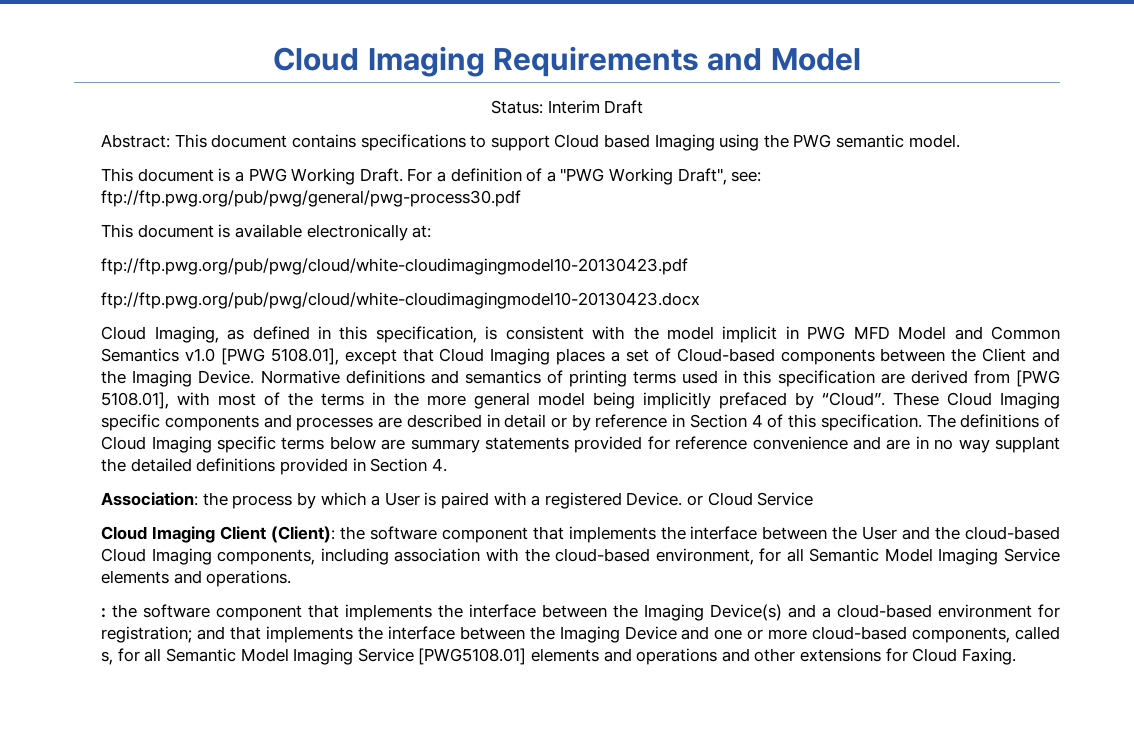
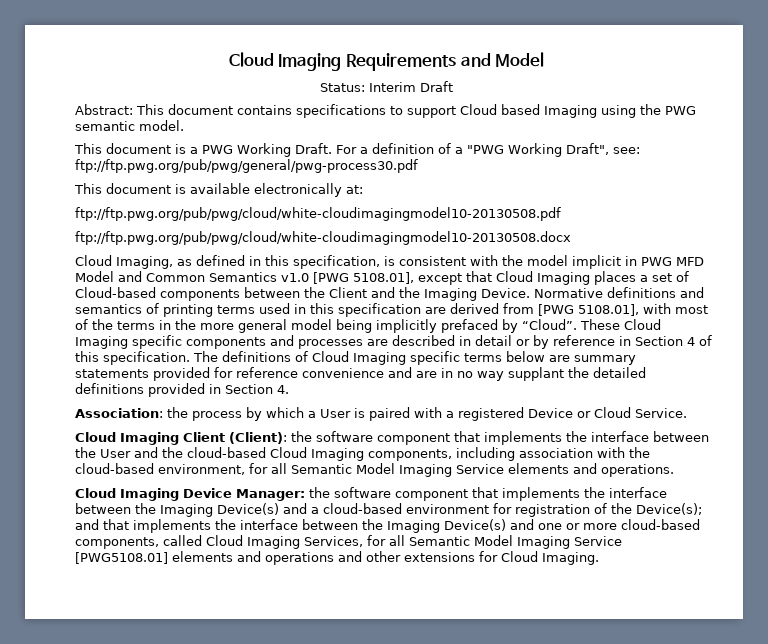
[101,258,689,275] [101,292,701,309] ftp://ftp.pwg.org/pub/pwg/cloud/white-cloudimagingmodel10-20130423.pdf // ftp://ftp.pwg.org/pub/pwg/cloud/white-cloudimagingmodel10-20130423.docx -> [74,207,561,221] [74,231,571,245] ftp://ftp.pwg.org/pub/pwg/cloud/white-cloudimagingmodel10-20130508.pdf // ftp://ftp.pwg.org/pub/pwg/cloud/white-cloudimagingmodel10-20130508.docx
[626,492,683,506] Device. -> [527,408,573,418] Device
[757,492,814,506] Service -> [634,408,687,418] Service.
[101,608,107,618] : -> [74,488,305,501] Cloud Imaging Device Manager:
[101,626,193,643] registration; -> [514,503,702,517] registration of the Device(s);
[624,626,677,640] Device -> [443,519,506,531] Device(s)
[101,651,114,665] s, -> [205,535,363,549] Cloud Imaging Services,
[961,648,1016,665] Faxing. -> [541,552,599,565] Imaging.

